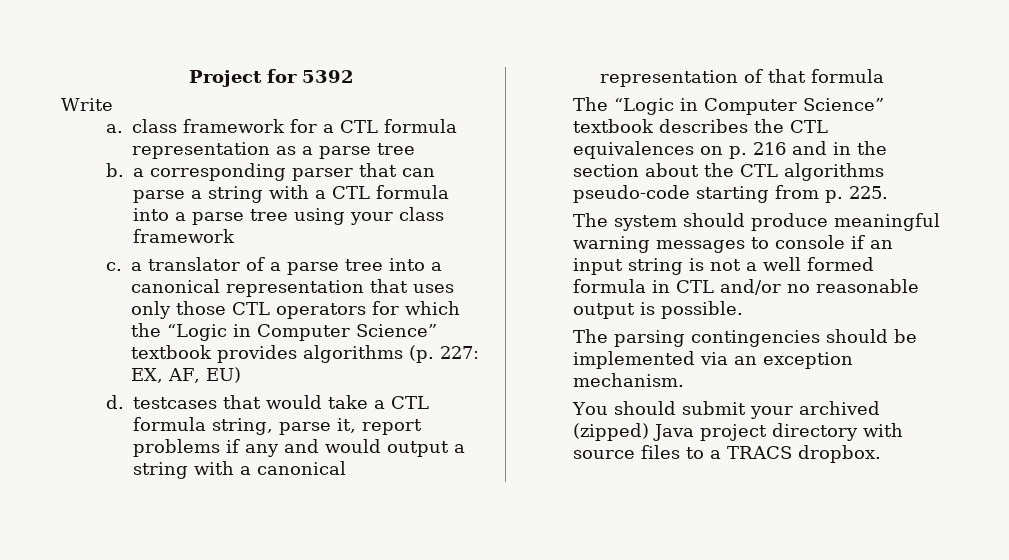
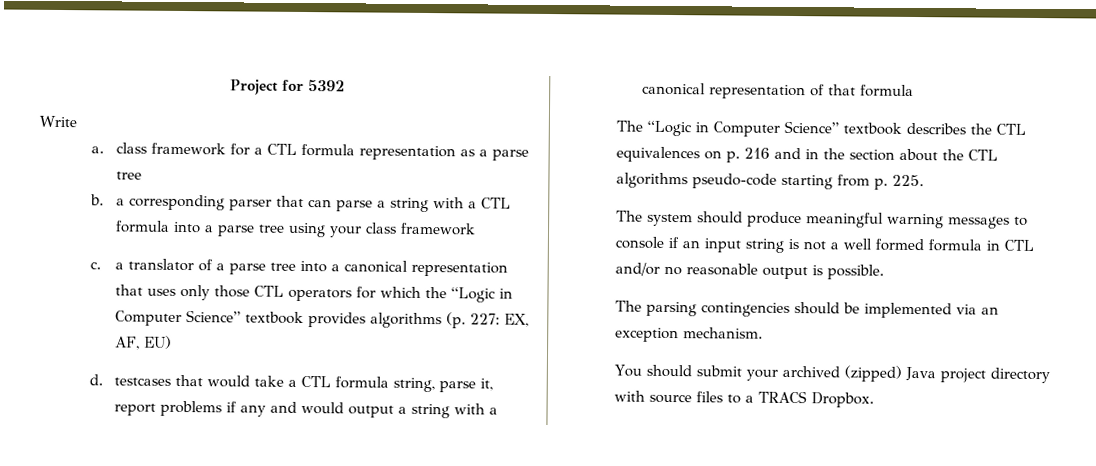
[798,445,882,463] dropbox. -> [810,392,874,408] Dropbox.

